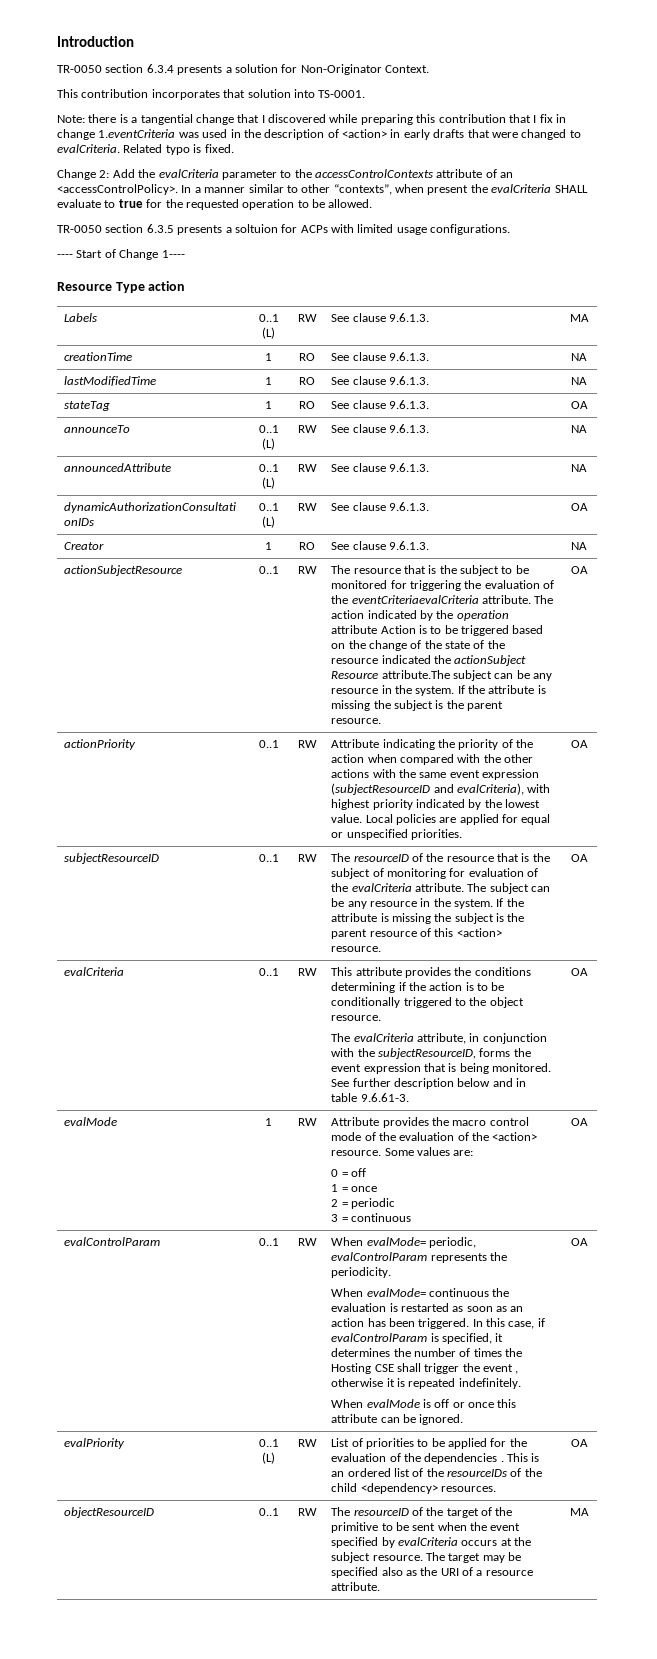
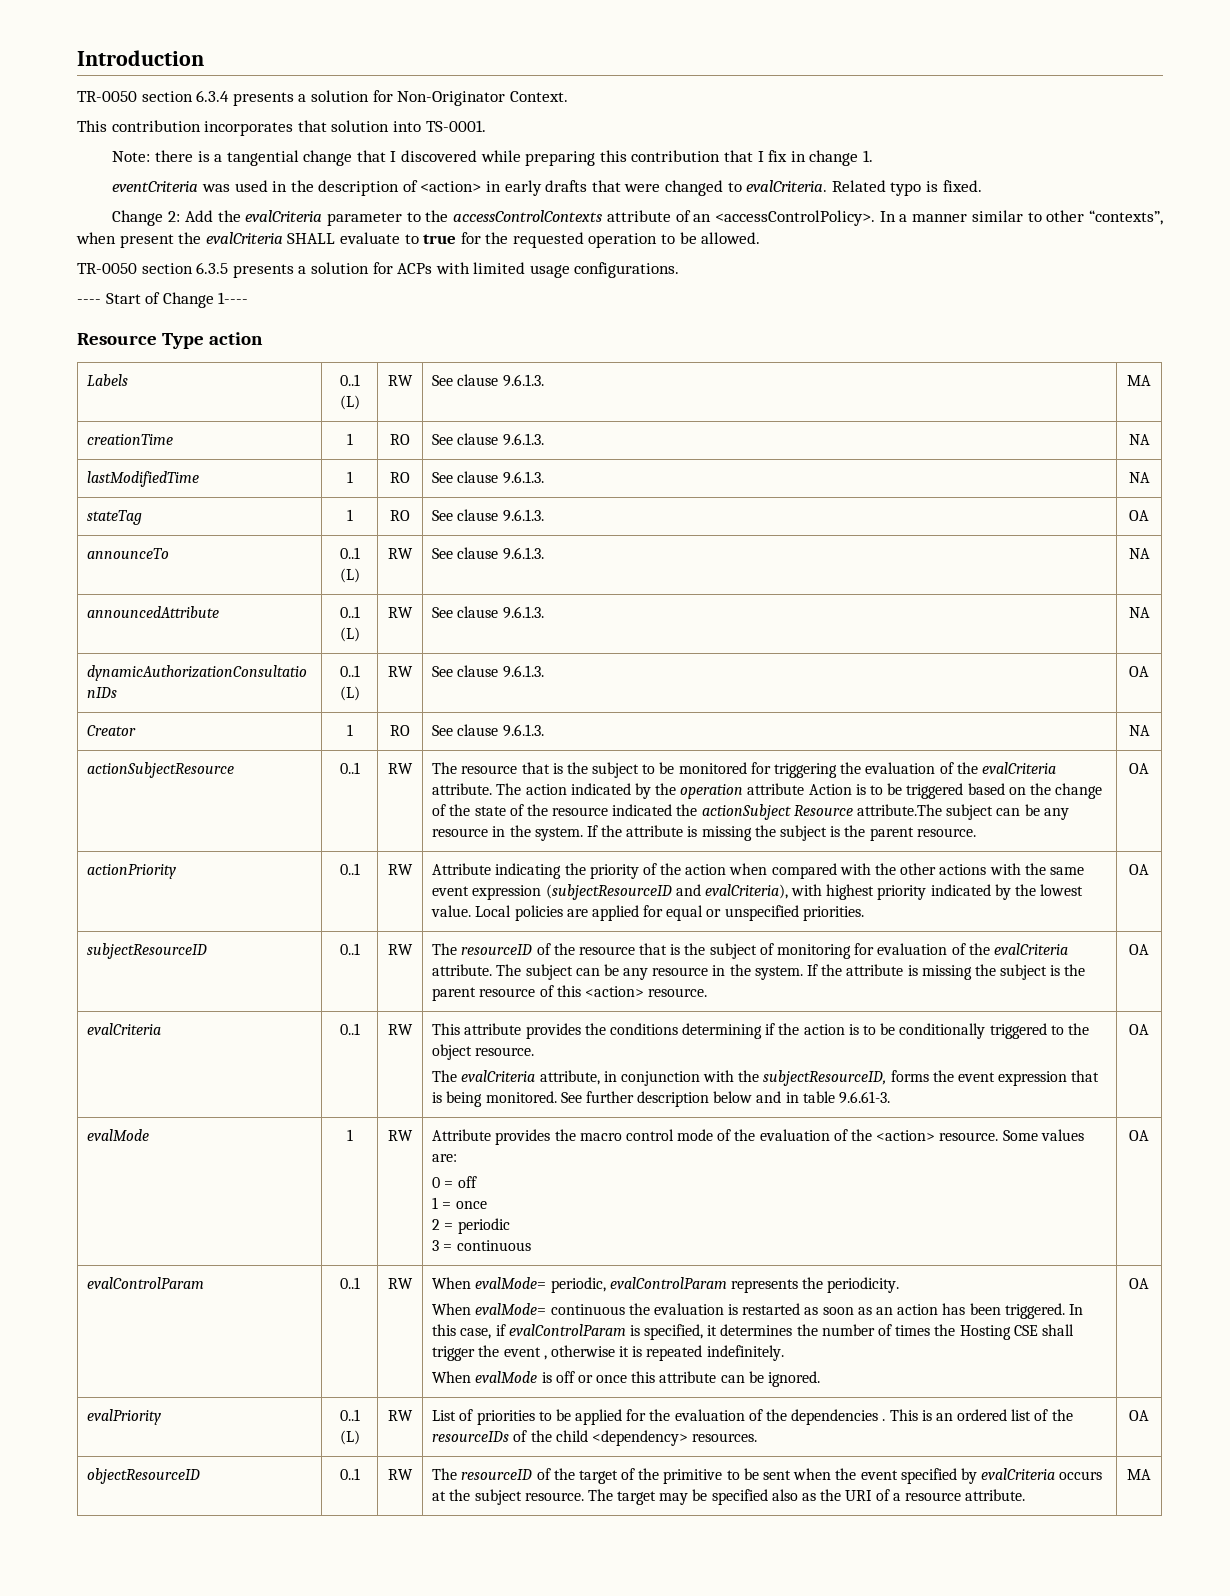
[98,129,176,138] 1.eventCriteria -> [862,150,873,162] [112,181,199,192] 1. // eventCriteria
[234,224,278,233] soltuion -> [310,262,369,274] solution
[351,595,479,604] eventCriteriaevalCriteria -> [981,762,1056,774] evalCriteria

